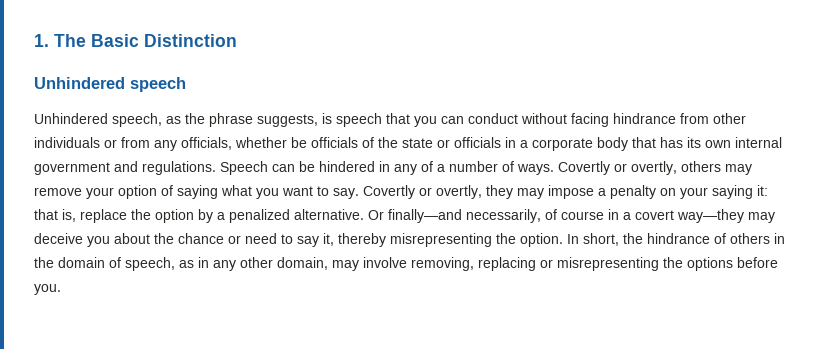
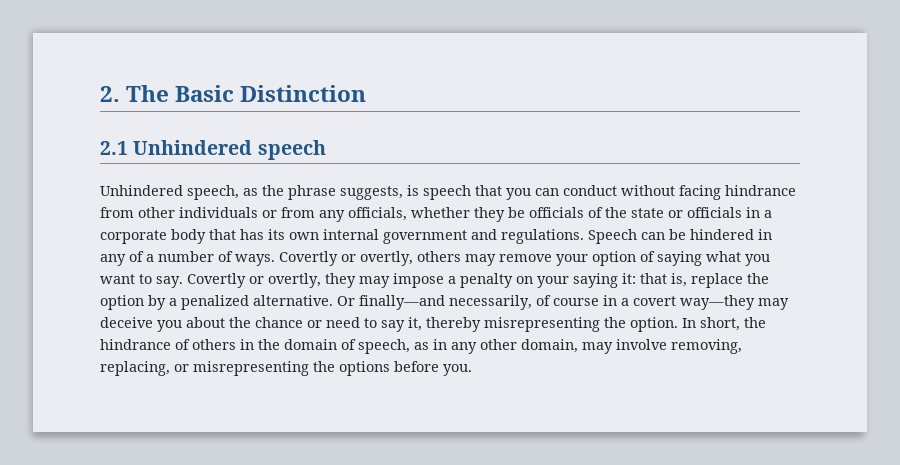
[34,34,49,47] 1. -> [100,86,120,102] 2.
(237, 40) none -> [100,141,128,155] 2.1
(287, 142) none -> [474,207,505,222] they
[478,257,536,271] replacing -> [100,361,170,376] replacing,

